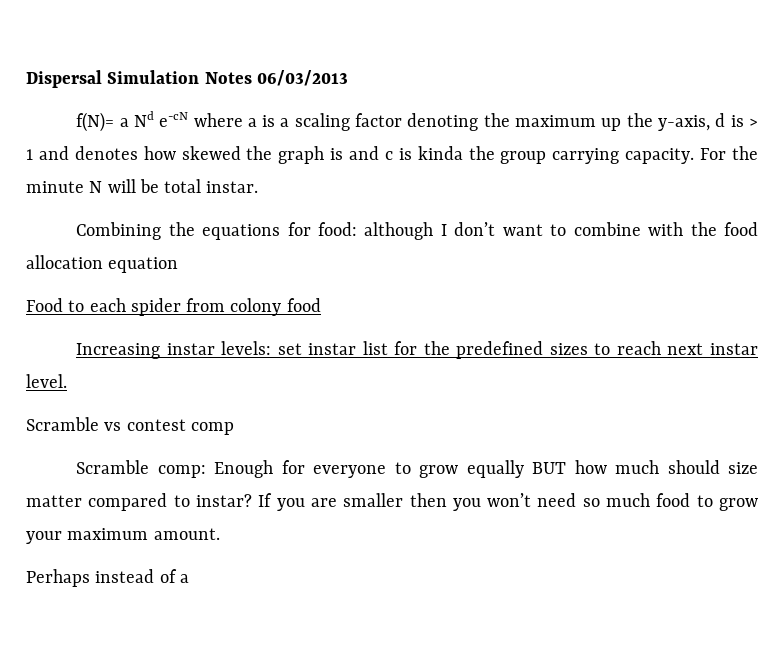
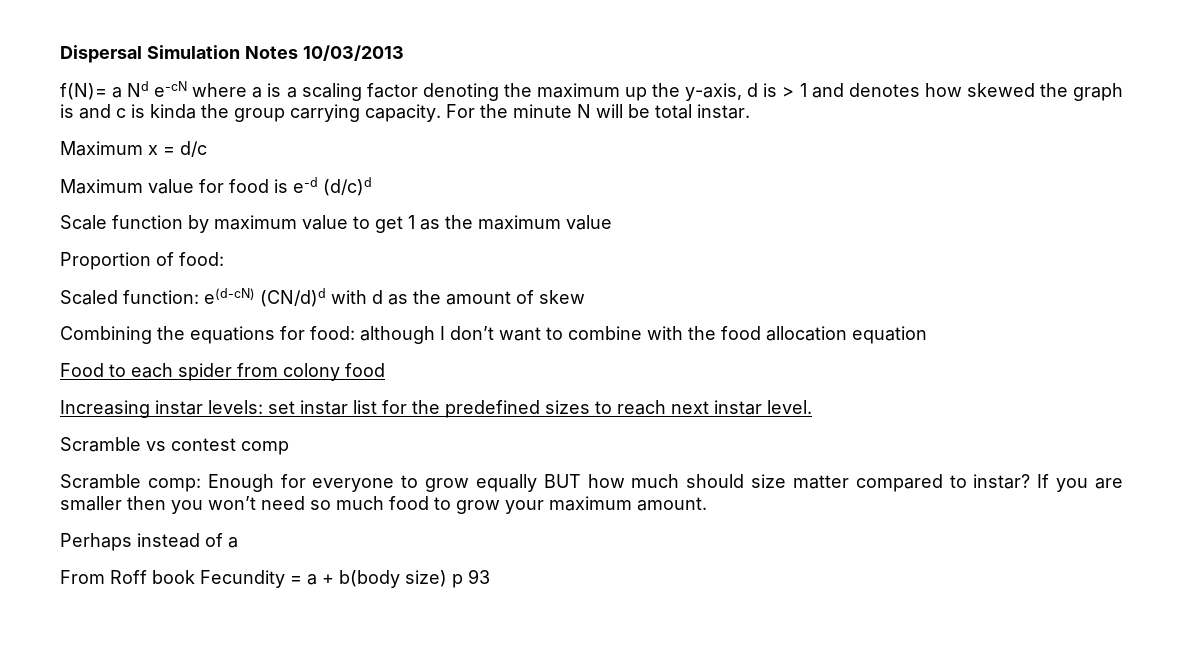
[256,70,348,86] 06/03/2013 -> [303,45,404,61] 10/03/2013
(259, 187) none -> [60,141,207,157] [60,177,372,196] [60,215,612,233] [60,252,224,270] [60,288,585,307] // Maximum x = d/c // Maximum value for food is e-d (d/c)d // Scale function by maximum value to get 1 as the maximum value // Proportion of food: // Scaled function: e(d-cN) (CN/d)d with d as the amount of skew
(189, 578) none -> [60,569,490,588] // From Roff book Fecundity = a + b(body size) p 93

